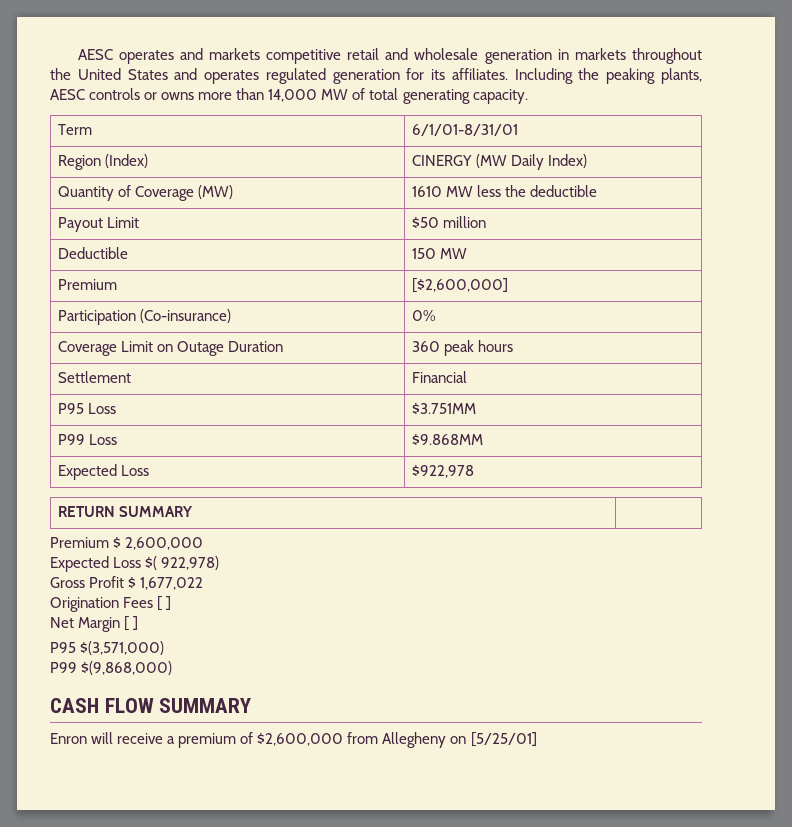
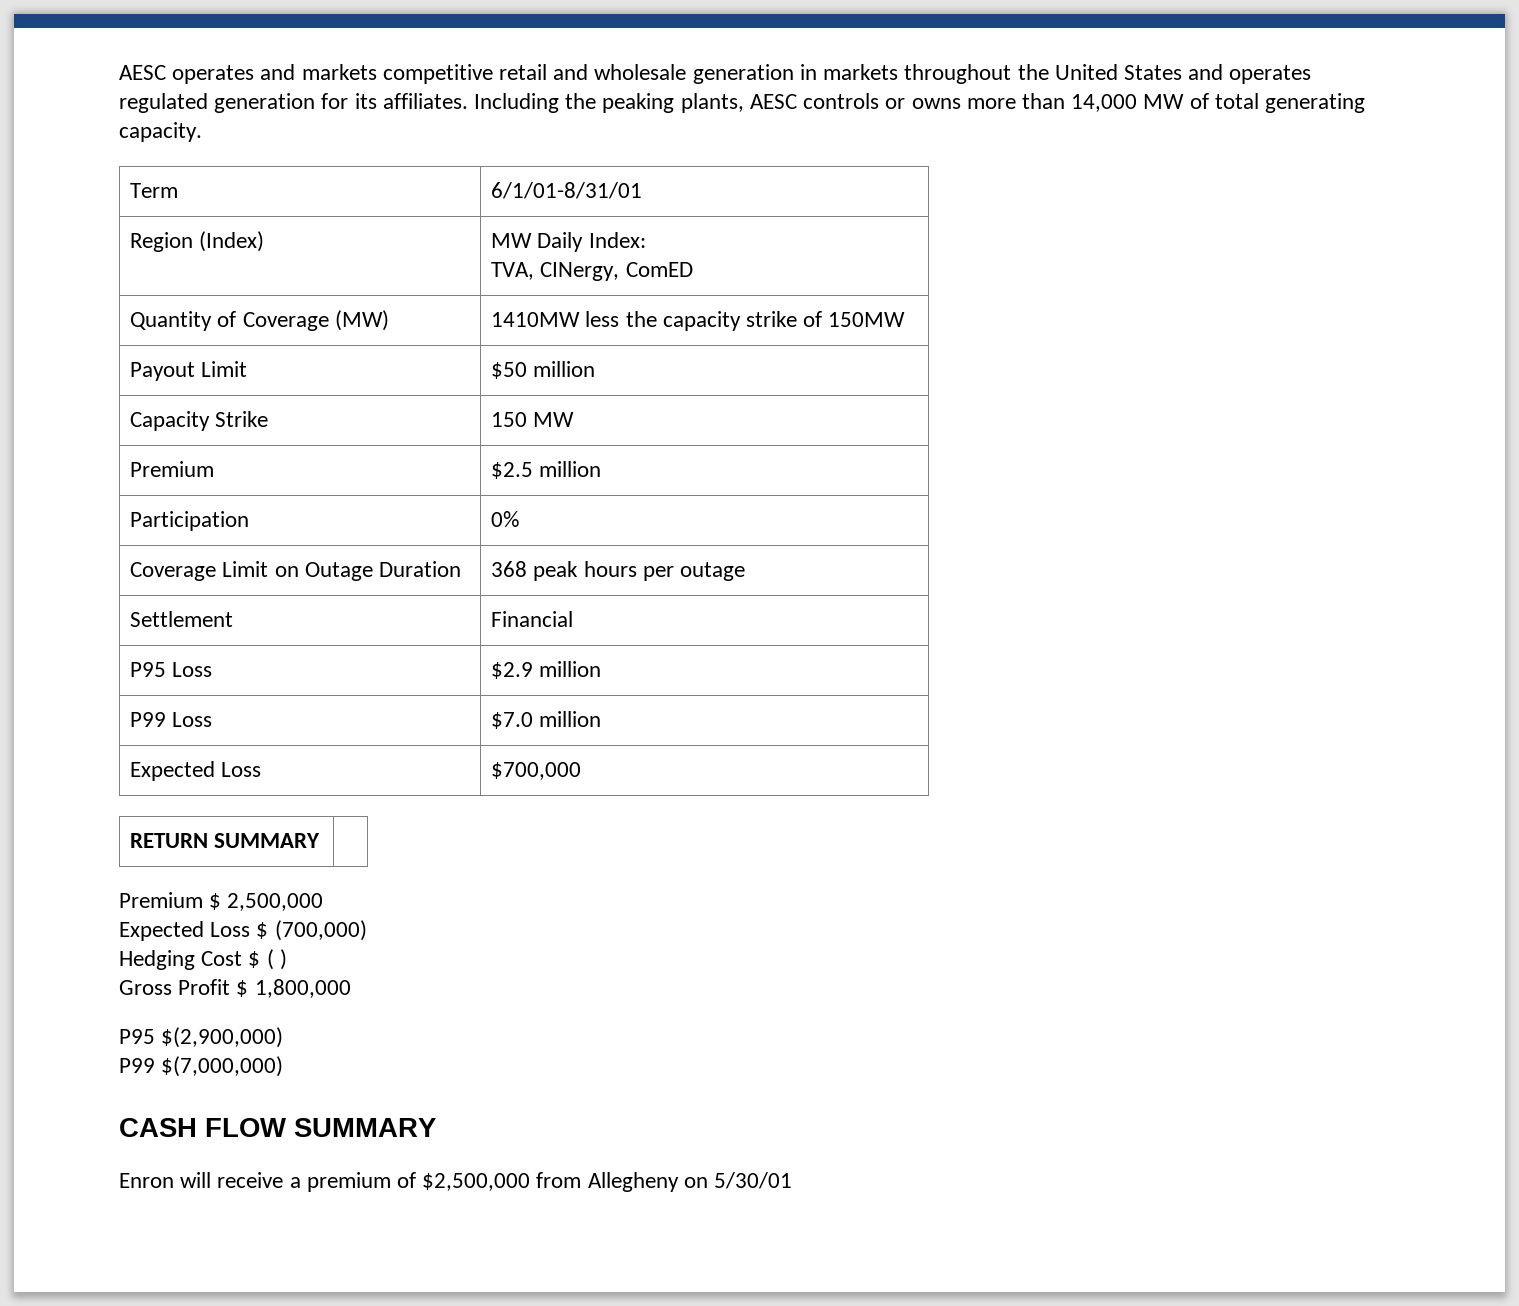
[411,154,587,170] [57,185,233,201] [411,185,597,197] CINERGY (MW Daily Index) // Quantity of Coverage (MW) | 1610 MW less the deductible -> [491,232,646,252] [491,262,693,281] [130,310,389,331] [491,311,906,331] MW Daily Index: // TVA, CINergy, ComED // Quantity of Coverage (MW) | 1410MW less the capacity strike of 150MW
[57,247,128,259] Deductible -> [130,411,269,431] Capacity Strike
[411,278,508,293] [$2,600,000] -> [491,461,602,479] $2.5 million
[139,309,231,323] (Co-insurance) -> (250, 521) none
[411,341,440,352] 360 -> [491,561,528,577] 368
(513, 346) none -> [642,562,745,581] per outage
[411,402,476,415] $3.751MM -> [491,661,602,679] $2.9 million
[411,433,483,446] $9.868MM -> [491,711,602,729] $7.0 million
[411,464,474,478] $922,978 -> [491,762,582,780] $700,000
[125,537,204,550] [50,556,220,572] [50,576,204,590] [50,596,172,612] [50,616,139,632] [50,641,165,655] [50,661,173,675] 2,600,000 // Expected Loss $( 922,978) // Gross Profit $ 1,677,022 // Origination Fees [ ] // Net Margin [ ] // P95 $(3,571,000) // P99 $(9,868,000) -> [227,893,324,911] [119,920,367,941] [119,949,287,970] [119,979,351,998] [119,1027,284,1048] [119,1056,284,1077] 2,500,000 // Expected Loss $ (700,000) // Hedging Cost $ ( ) // Gross Profit $ 1,800,000 // P95 $(2,900,000) // P99 $(7,000,000)
[257,732,344,746] $2,600,000 -> [422,1173,531,1191] $2,500,000
[470,732,537,747] [5/25/01] -> [714,1172,793,1189] 5/30/01

